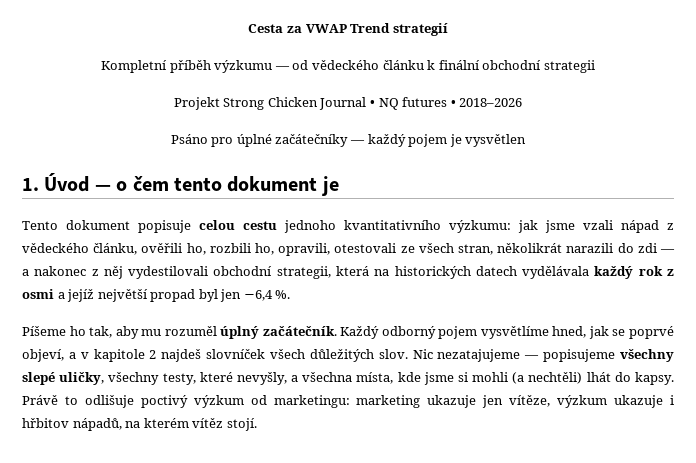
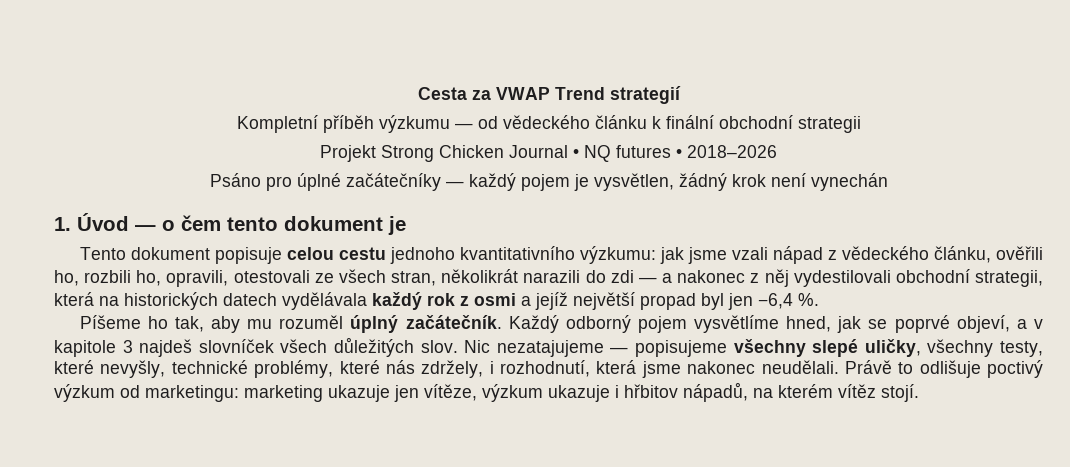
[465,134,527,147] vysvětlen -> [593,173,888,191] vysvětlen, žádný krok není vynechán
[149,350,157,359] 2 -> [122,340,133,353] 3
[291,372,674,385] a všechna místa, kde jsme si mohli (a nechtěli) lhát do kapsy. -> [171,360,839,378] technické problémy, které nás zdržely, i rozhodnutí, která jsme nakonec neudělali.

